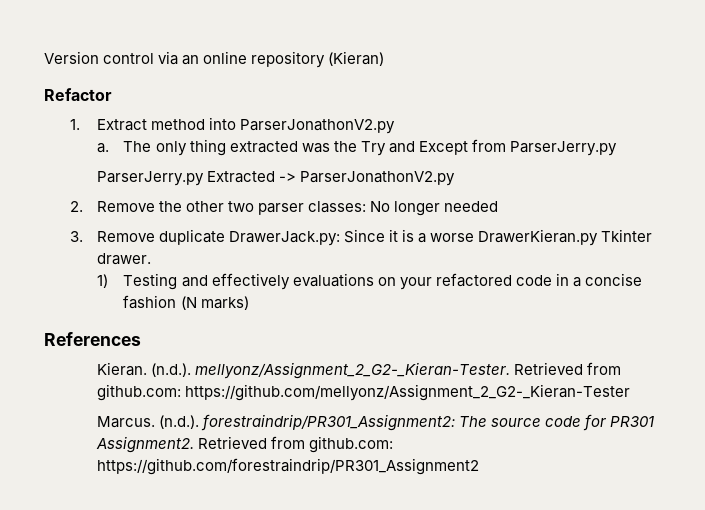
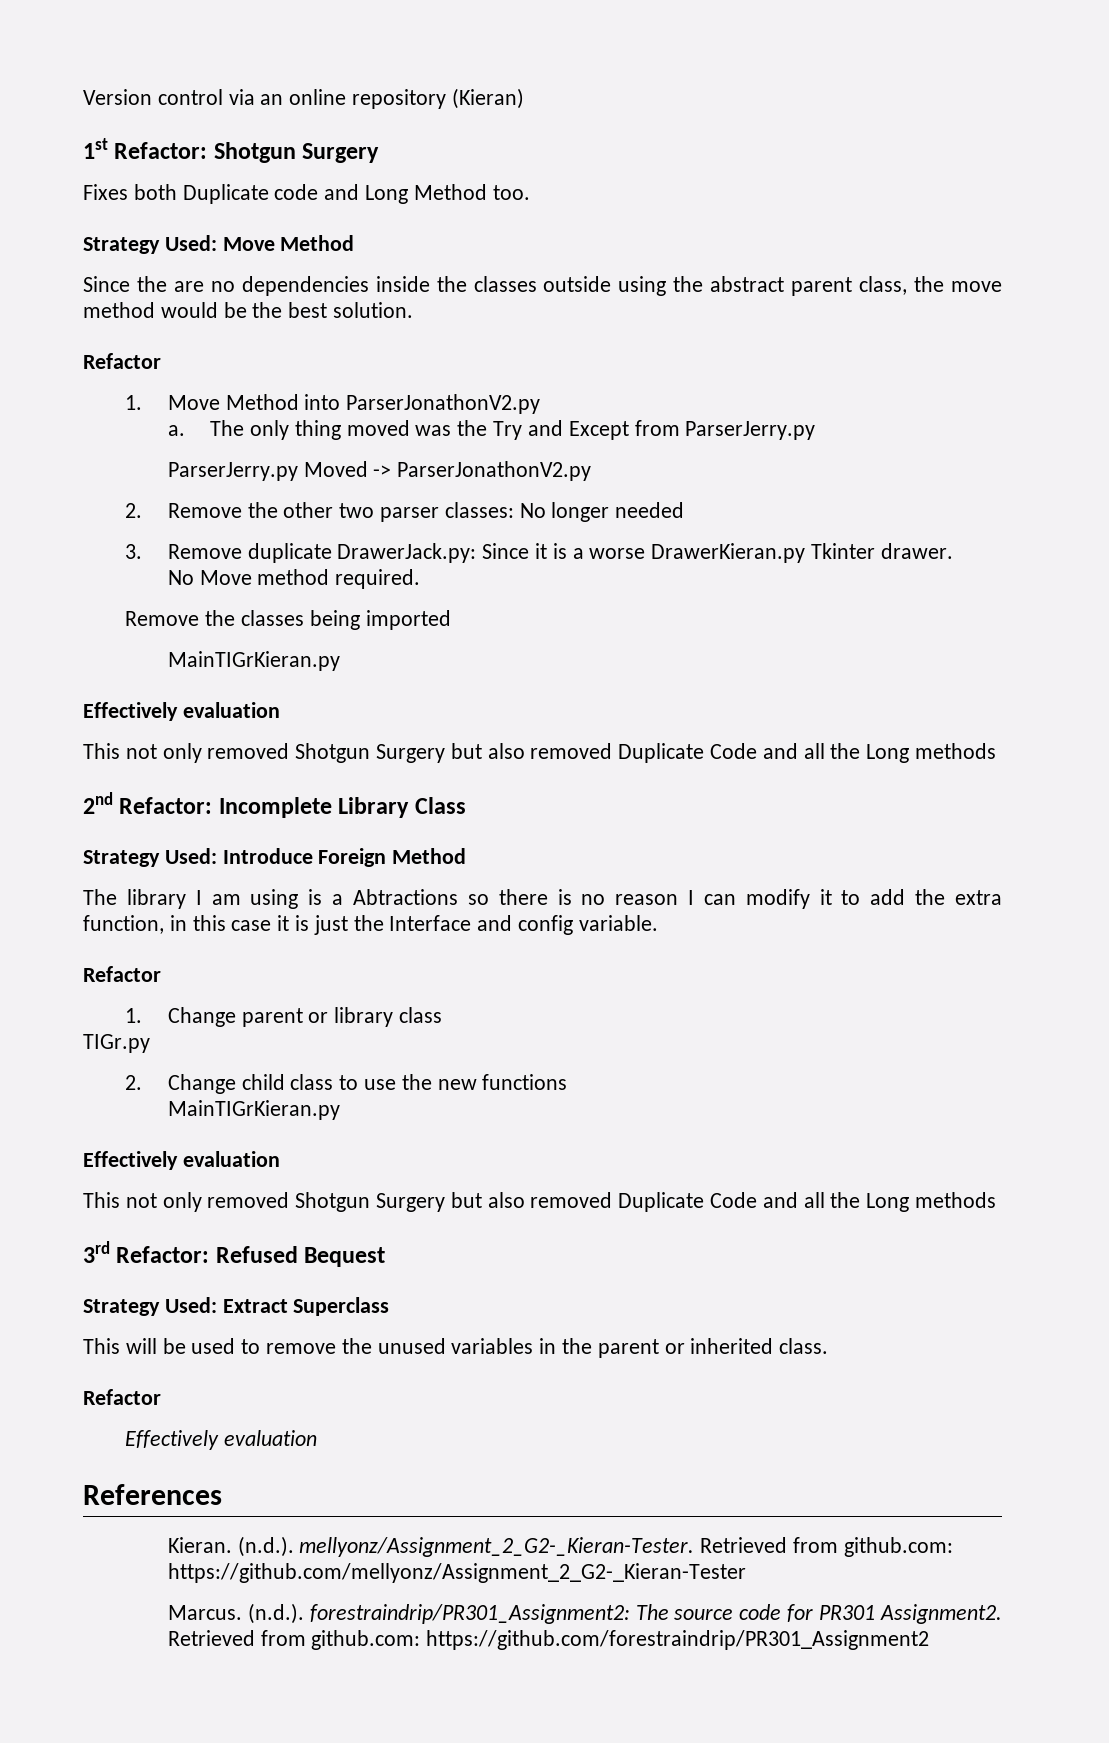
[44,88,112,101] [70,119,206,131] // Refactor // 1. Extract method -> [83,138,380,163] [83,184,530,204] [83,235,355,254] [83,276,1002,296] [83,302,414,318] [83,353,161,369] [125,394,299,410] // 1st Refactor: Shotgun Surgery // Fixes both Duplicate code and Long Method too. // Strategy Used: Move Method // Since the are no dependencies inside the classes outside using the abstract parent class, the move method would be the best solution. // Refactor // 1. Move Method
[229,141,298,153] extracted -> [346,420,410,436] moved
[207,171,276,183] Extracted -> [303,461,368,477] Moved
[96,273,642,290] [123,295,249,310] 1) Testing and effectively evaluations on your refactored code in a concise fashion (N marks) -> [167,569,421,589] [125,610,451,630] [167,651,340,671] [83,702,280,721] [83,743,997,763] [83,792,466,818] [83,848,467,867] [83,889,1003,909] [83,915,658,935] [83,966,161,982] [125,1007,443,1027] [83,1034,150,1053] [125,1074,568,1094] [167,1100,340,1120] [83,1151,280,1170] [83,1192,997,1212] [83,1241,386,1267] [83,1297,390,1316] [83,1338,829,1358] [83,1389,161,1405] [125,1430,318,1450] No Move method required. // Remove the classes being imported // MainTIGrKieran.py // Effectively evaluation // This not only removed Shotgun Surgery but also removed Duplicate Code and all the Long methods // 2nd Refactor: Incomplete Library Class // Strategy Used: Introduce Foreign Method // The library I am using is a Abtractions so there is no reason I can modify it to add the extra function, in this case it is just the Interface and config variable. // Refactor // 1. Change parent or library class // TIGr.py // 2. Change child class to use the new functions // MainTIGrKieran.py // Effectively evaluation // This not only removed Shotgun Surgery but also removed Duplicate Code and all the Long methods // 3rd Refactor: Refused Bequest // Strategy Used: Extract Superclass // This will be used to remove the unused variables in the parent or inherited class. // Refactor // Effectively evaluation

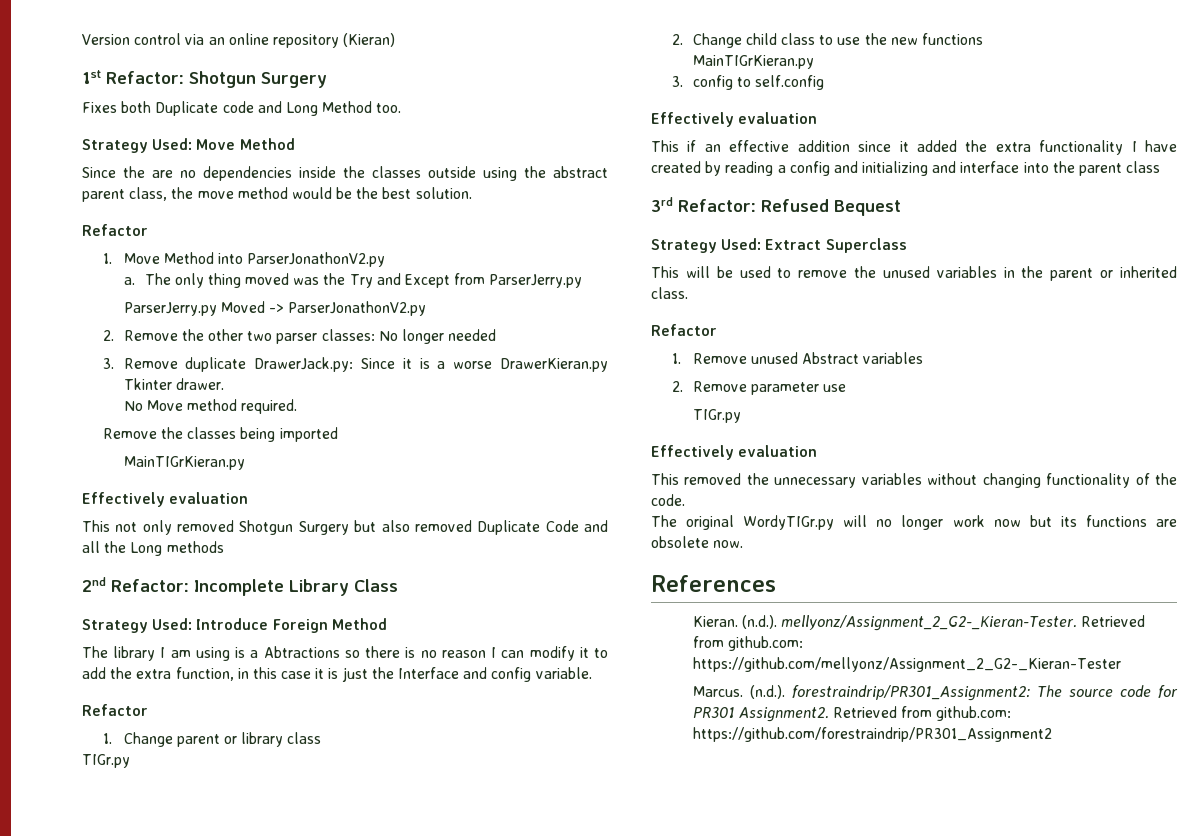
[83,1151,280,1170] [83,1192,997,1212] // Effectively evaluation // This not only removed Shotgun Surgery but also removed Duplicate Code and all the Long methods -> [671,75,825,90] [651,112,818,127] [651,140,1177,155] [651,161,1161,176] // 3. config to self.config // Effectively evaluation // This if an effective addition since it added the extra functionality I have created by reading a config and initializing and interface into the parent class
[125,1430,318,1450] Effectively evaluation -> [671,352,924,364] [671,381,847,395] [692,409,741,423] [651,445,818,460] [651,473,1177,488] [651,494,685,506] [651,515,1177,530] [651,536,744,548] 1. Remove unused Abstract variables // 2. Remove parameter use // TIGr.py // Effectively evaluation // This removed the unnecessary variables without changing functionality of the code. // The original WordyTIGr.py will no longer work now but its functions are obsolete now.

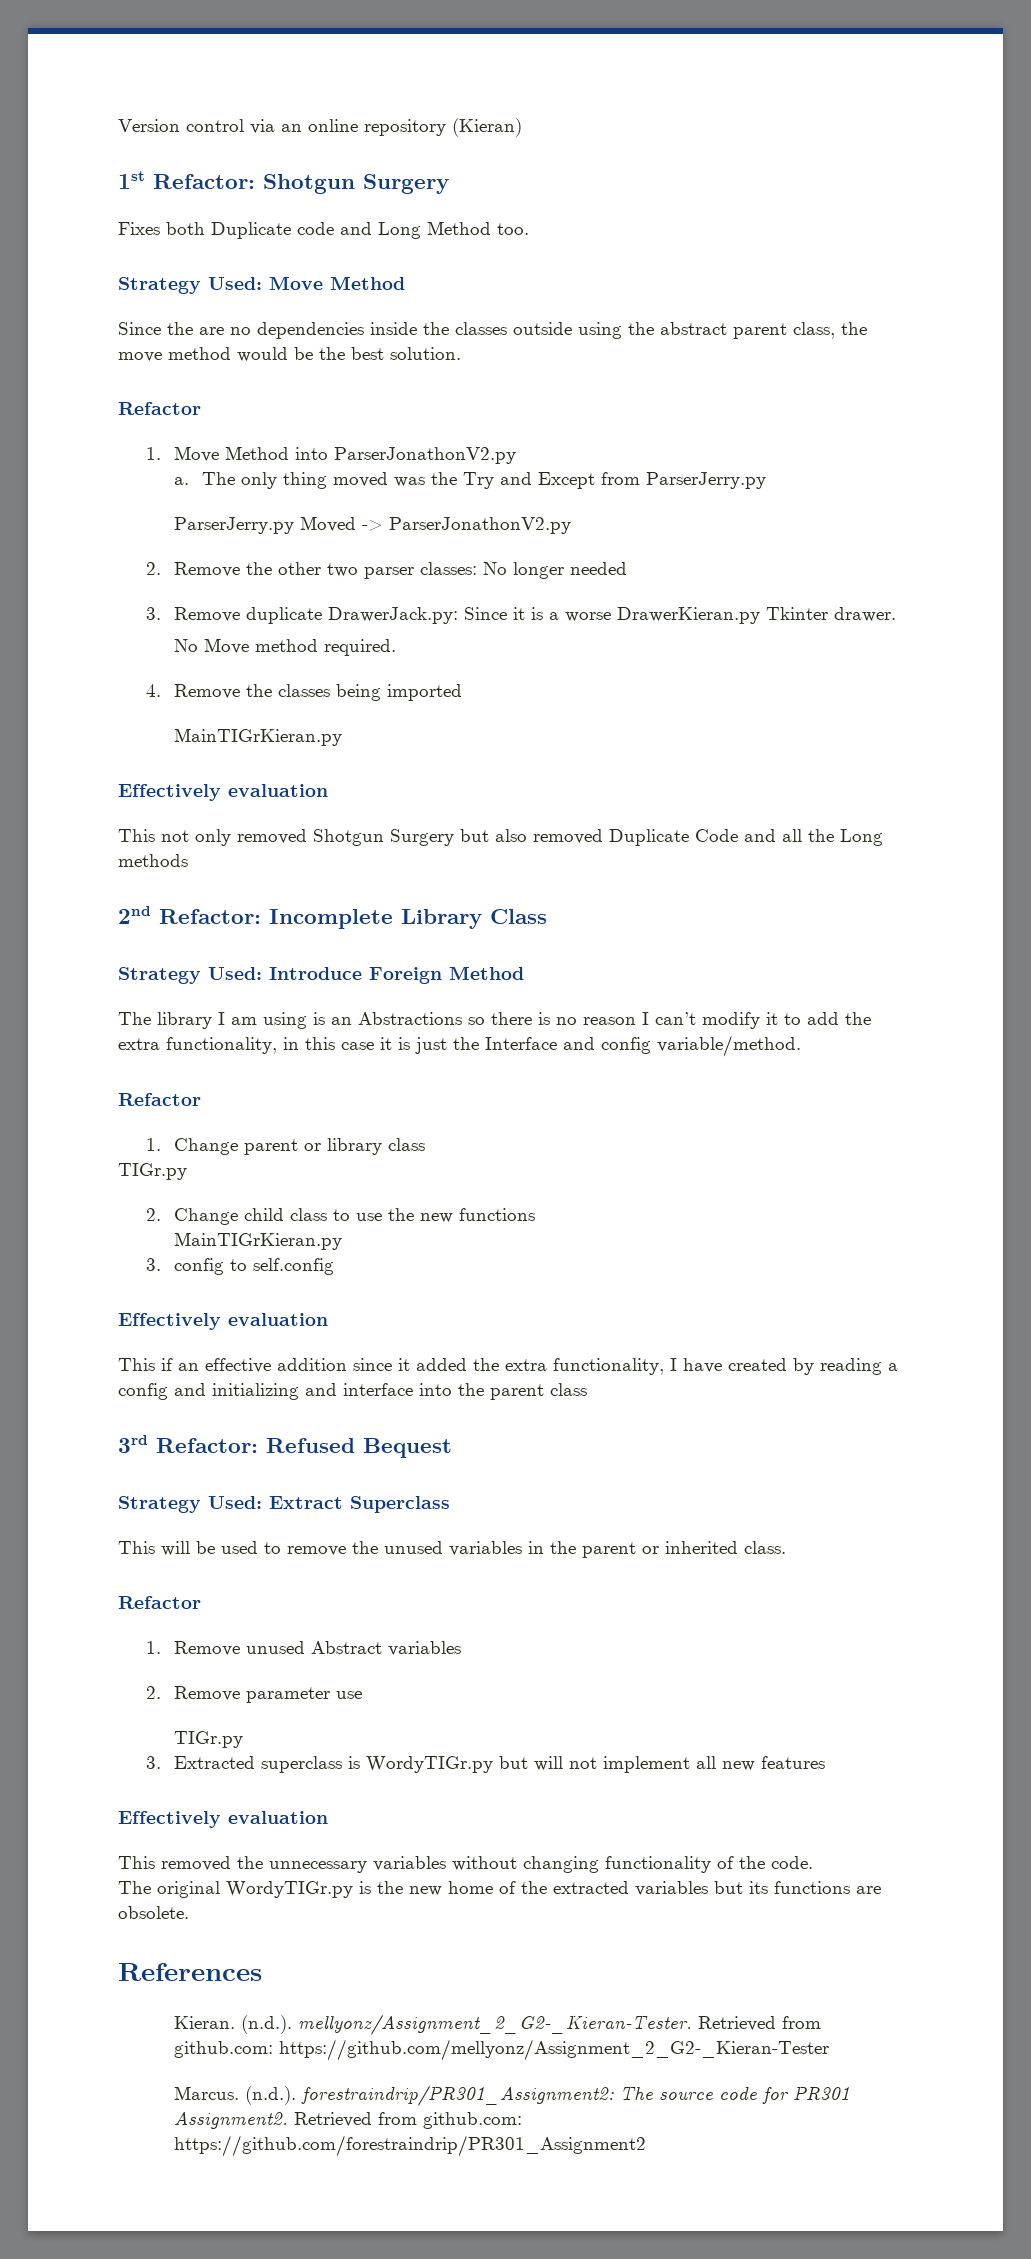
(298, 406) none -> [146,684,162,697] 4.
[250,646,340,658] a Abtractions -> [331,1012,462,1025] an Abstractions
[501,650,525,658] can -> [655,1012,696,1025] can’t
[175,667,234,681] function, -> [166,1037,277,1054] functionality,
[535,667,592,679] variable. -> [657,1035,801,1057] variable/method.
[1039,140,1124,155] functionality -> [553,1358,664,1375] functionality,
(741, 416) none -> [146,1756,826,1773] // 3. Extracted superclass is WordyTIGr.py but will not implement all new features
[843,515,1021,530] will no longer work now -> [359,1881,708,1896] is the new home of the extracted variables
[651,536,744,548] obsolete now. -> [118,1906,189,1919] obsolete.

